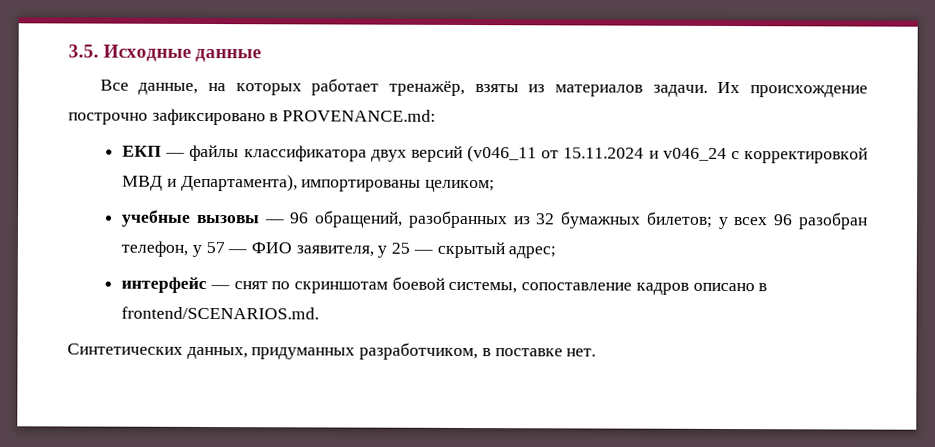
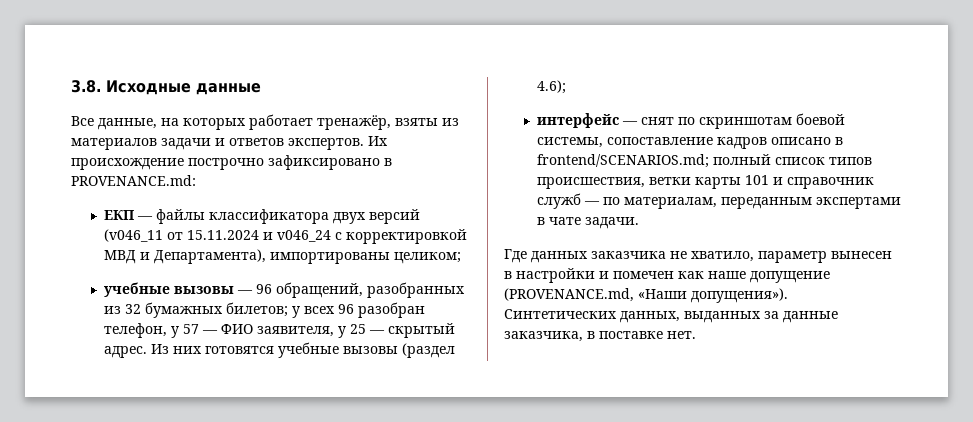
[68,44,99,58] 3.5. -> [71,80,101,93] 3.8.
[652,84,708,97] задачи. -> [161,138,364,150] задачи и ответов экспертов.
[508,246,557,259] адрес; -> [103,342,455,358] [536,80,566,94] адрес. Из них готовятся учебные вызовы (раздел 4.6);
[121,306,320,320] [67,342,479,361] frontend/SCENARIOS.md. // Синтетических данных, придуманных разработчиком, -> [536,154,872,168] [536,175,874,189] [536,193,901,209] [536,217,639,229] [504,249,892,263] [504,268,830,283] [504,288,788,303] [504,309,838,323] [504,331,583,342] frontend/SCENARIOS.md; полный список типов происшествия, ветки карты 101 и справочник служб — по материалам, переданным экспертами в чате задачи. // Где данных заказчика не хватило, параметр вынесен в настройки и помечен как наше допущение (PROVENANCE.md, «Наши допущения»). Синтетических данных, выданных за данные заказчика,

